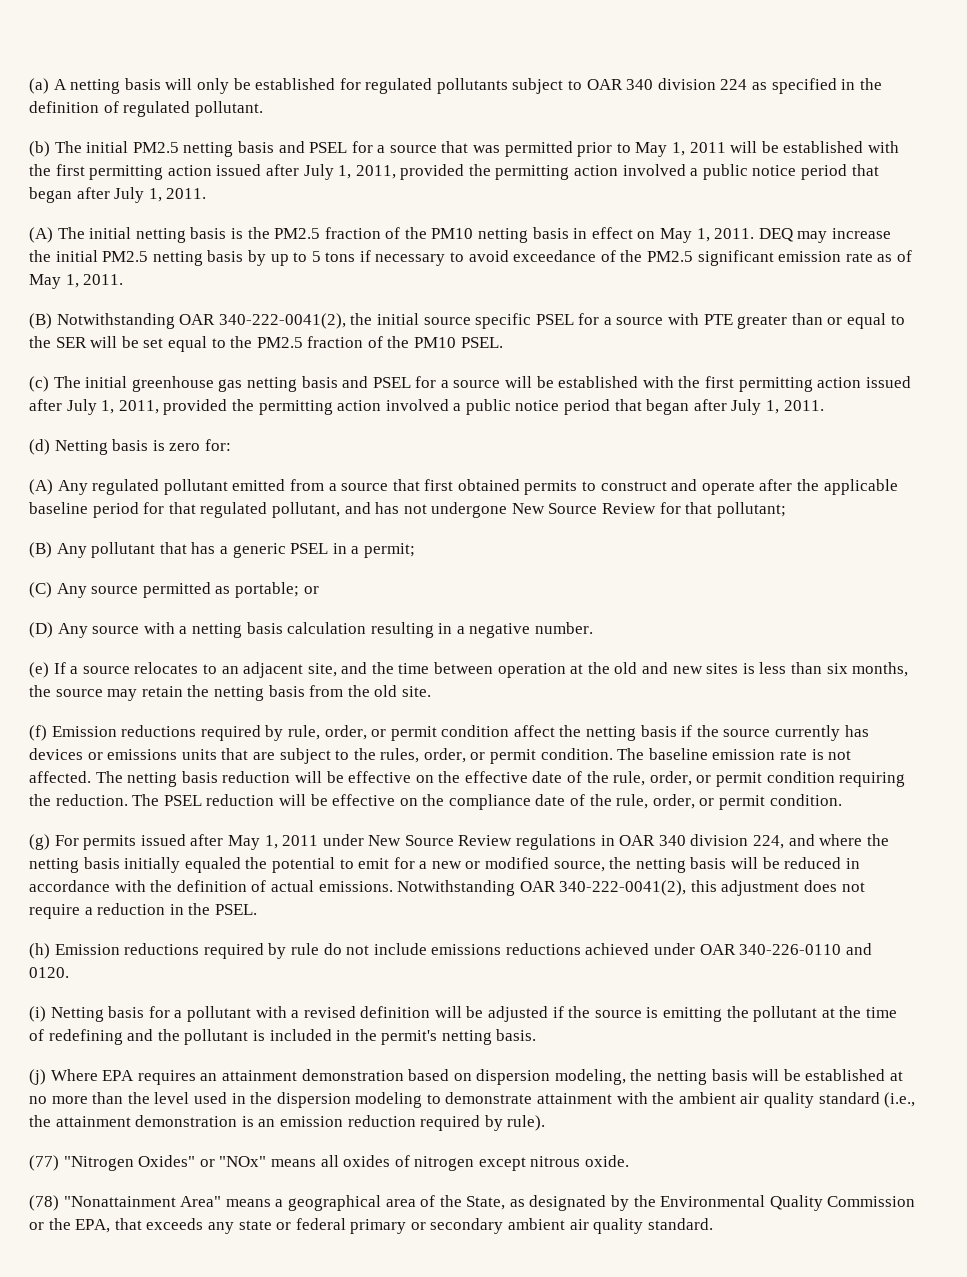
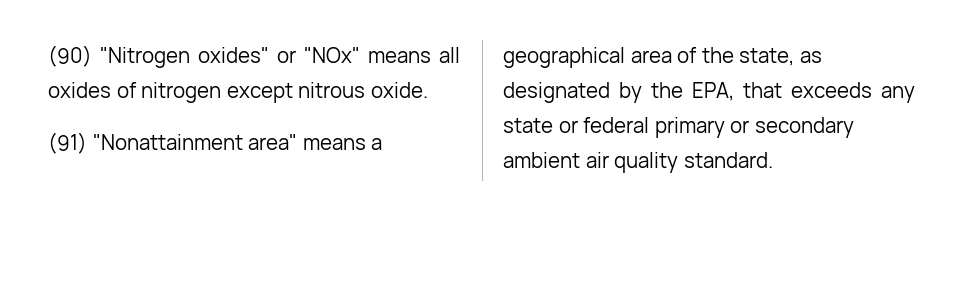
[29,78,882,94] [29,101,263,117] [29,141,899,157] [29,164,879,180] [29,187,207,203] [29,227,891,243] [29,250,912,266] [29,274,124,289] [29,313,905,329] [29,336,503,352] [29,376,911,392] [29,399,824,415] [29,439,231,455] [29,479,898,495] [29,502,786,518] [29,542,415,558] [29,582,319,598] [29,622,594,638] [29,662,909,678] [29,685,431,701] [29,725,869,741] [29,748,852,764] [29,771,906,787] [29,794,842,810] [29,834,889,850] [29,857,860,873] [29,880,865,896] [29,903,257,919] [29,943,872,959] [29,967,69,978] [29,1006,897,1022] [29,1029,537,1045] [29,1069,904,1085] [29,1092,916,1108] [29,1115,546,1131] [29,1155,196,1171] (a) A netting basis will only be established for regulated pollutants subject to OAR 340 division 224 as specified in the definition of regulated pollutant. // (b) The initial PM2.5 netting basis and PSEL for a source that was permitted prior to May 1, 2011 will be established with the first permitting action issued after July 1, 2011, provided the permitting action involved a public notice period that began after July 1, 2011. // (A) The initial netting basis is the PM2.5 fraction of the PM10 netting basis in effect on May 1, 2011. DEQ may increase the initial PM2.5 netting basis by up to 5 tons if necessary to avoid exceedance of the PM2.5 significant emission rate as of May 1, 2011. // (B) Notwithstanding OAR 340-222-0041(2), the initial source specific PSEL for a source with PTE greater than or equal to the SER will be set equal to the PM2.5 fraction of the PM10 PSEL. // (c) The initial greenhouse gas netting basis and PSEL for a source will be established with the first permitting action issued after July 1, 2011, provided the permitting action involved a public notice period that began after July 1, 2011. // (d) Netting basis is zero for: // (A) Any regulated pollutant emitted from a source that first obtained permits to construct and operate after the applicable baseline period for that regulated pollutant, and has not undergone New Source Review for that pollutant; // (B) Any pollutant that has a generic PSEL in a permit; // (C) Any source permitted as portable; or // (D) Any source with a netting basis calculation resulting in a negative number. // (e) If a source relocates to an adjacent site, and the time between operation at the old and new sites is less than six months, the source may retain the netting basis from the old site. // (f) Emission reductions required by rule, order, or permit condition affect the netting basis if the source currently has devices or emissions units that are subject to the rules, order, or permit condition. The baseline emission rate is not affected. The netting basis reduction will be effective on the effective date of the rule, order, or permit condition requiring the reduction. The PSEL reduction will be effective on the compliance date of the rule, order, or permit condition. // (g) For permits issued after May 1, 2011 under New Source Review regulations in OAR 340 division 224, and where the netting basis initially equaled the potential to emit for a new or modified source, the netting basis will be reduced in accordance with the definition of actual emissions. Notwithstanding OAR 340-222-0041(2), this adjustment does not require a reduction in the PSEL. // (h) Emission reductions required by rule do not include emissions reductions achieved under OAR 340-226-0110 and 0120. // (i) Netting basis for a pollutant with a revised definition will be adjusted if the source is emitting the pollutant at the time of redefining and the pollutant is included in the permit's netting basis. // (j) Where EPA requires an attainment demonstration based on dispersion modeling, the netting basis will be established at no more than the level used in the dispersion modeling to demonstrate attainment with the ambient air quality standard (i.e., the attainment demonstration is an emission reduction required by rule). // (77) "Nitrogen Oxides" -> [48,45,269,68] (90) "Nitrogen oxides"
[29,1195,222,1211] (78) "Nonattainment Area" -> [48,132,298,154] (91) "Nonattainment area"
[466,1196,506,1210] State, -> [739,48,795,66] state,
[660,1195,916,1211] [29,1218,71,1230] Environmental Quality Commission or the -> (683, 90) none

